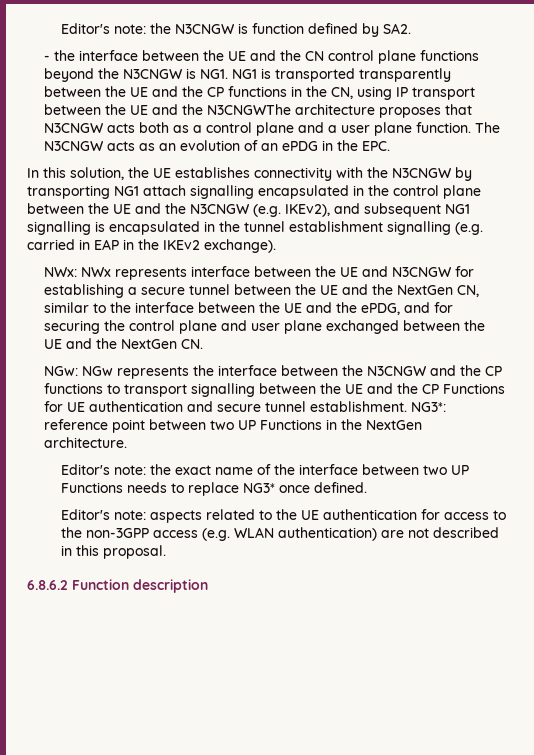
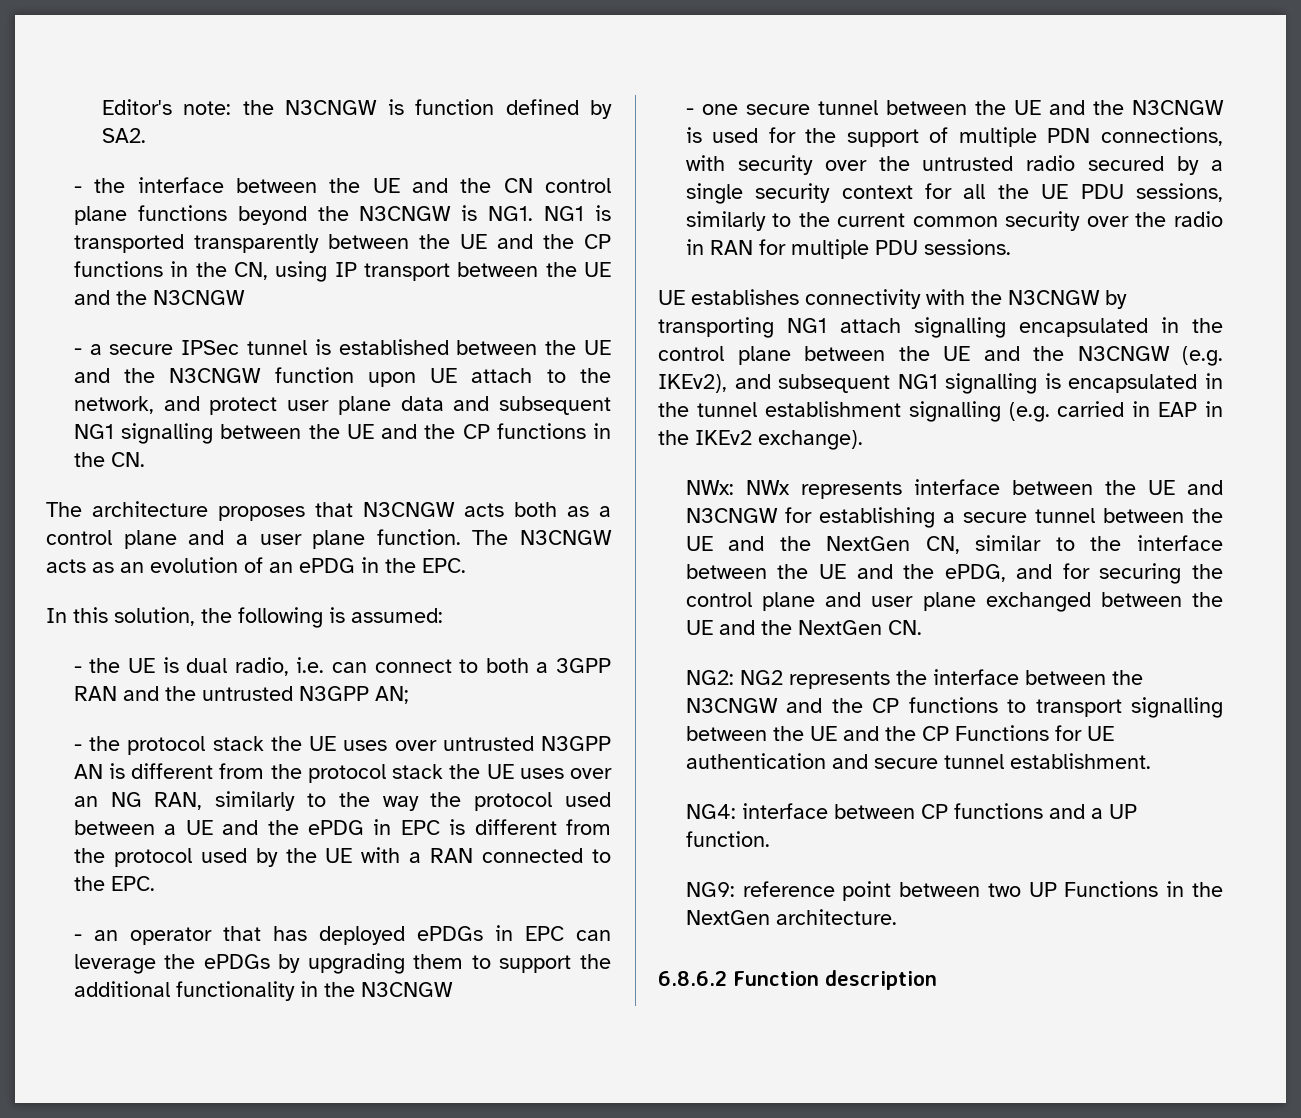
[207,104,292,115] N3CNGWThe -> [152,290,245,305] [73,339,611,355] [73,367,611,387] [73,396,611,415] [73,423,611,444] [73,452,145,467] [46,502,82,517] N3CNGW // - a secure IPSec tunnel is established between the UE and the N3CNGW function upon UE attach to the network, and protect user plane data and subsequent NG1 signalling between the UE and the CP functions in the CN. // The
(149, 172) none -> [238,607,443,628] [73,657,611,676] [73,686,409,704] [73,736,611,755] [73,763,612,783] [73,791,611,811] [73,819,611,835] [73,847,611,867] [73,876,155,891] [73,925,612,945] [73,953,611,974] [73,981,453,1001] [685,100,1224,115] [685,127,1223,147] [685,155,1223,175] [685,183,1223,204] [685,211,1223,231] [685,239,1011,259] following is assumed: // - the UE is dual radio, i.e. can connect to both a 3GPP RAN and the untrusted N3GPP AN; // - the protocol stack the UE uses over untrusted N3GPP AN is different from the protocol stack the UE uses over an NG RAN, similarly to the way the protocol used between a UE and the ePDG in EPC is different from the protocol used by the UE with a RAN connected to the EPC. // - an operator that has deployed ePDGs in EPC can leverage the ePDGs by upgrading them to support the additional functionality in the N3CNGW // - one secure tunnel between the UE and the N3CNGW is used for the support of multiple PDN connections, with security over the untrusted radio secured by a single security context for all the UE PDU sessions, similarly to the current common security over the radio in RAN for multiple PDU sessions. //
[44,366,114,376] NGw: NGw -> [685,670,783,685] NG2: NG2
[411,402,447,412] NG3*: -> [685,803,1137,819] [685,831,770,847] [685,882,735,897] // NG4: interface between CP functions and a UP function. // NG9:
[61,464,470,475] [61,482,368,496] [61,509,507,523] [61,527,500,541] [61,545,167,559] // Editor's note: the exact name of the interface between two UP Functions needs to replace NG3* once defined. // Editor's note: aspects related to the UE authentication for access to the non-3GPP access (e.g. WLAN authentication) are not described in this proposal. -> (897, 917) none

